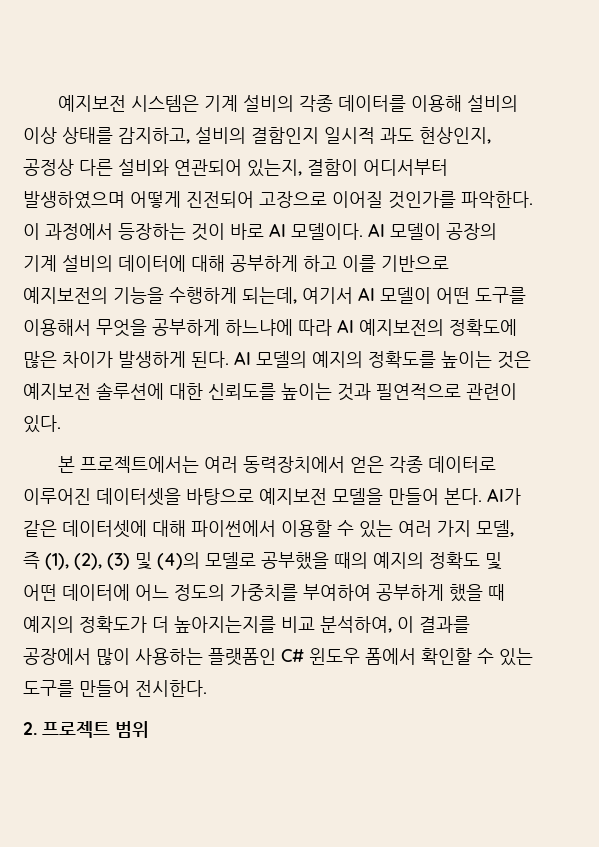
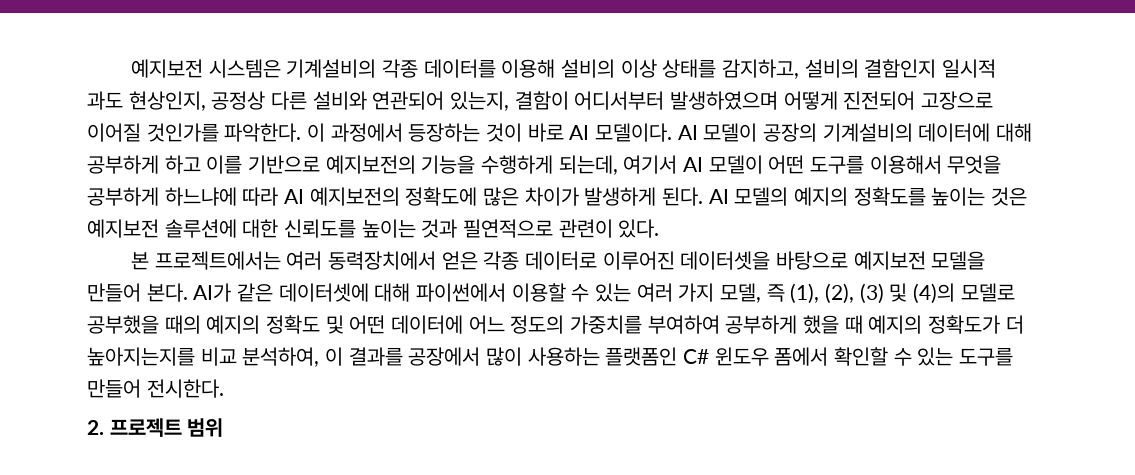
[203,95,294,112] 기계 설비의 -> [286,59,377,78] 기계설비의
[23,255,113,272] 기계 설비의 -> [822,123,913,142] 기계설비의

